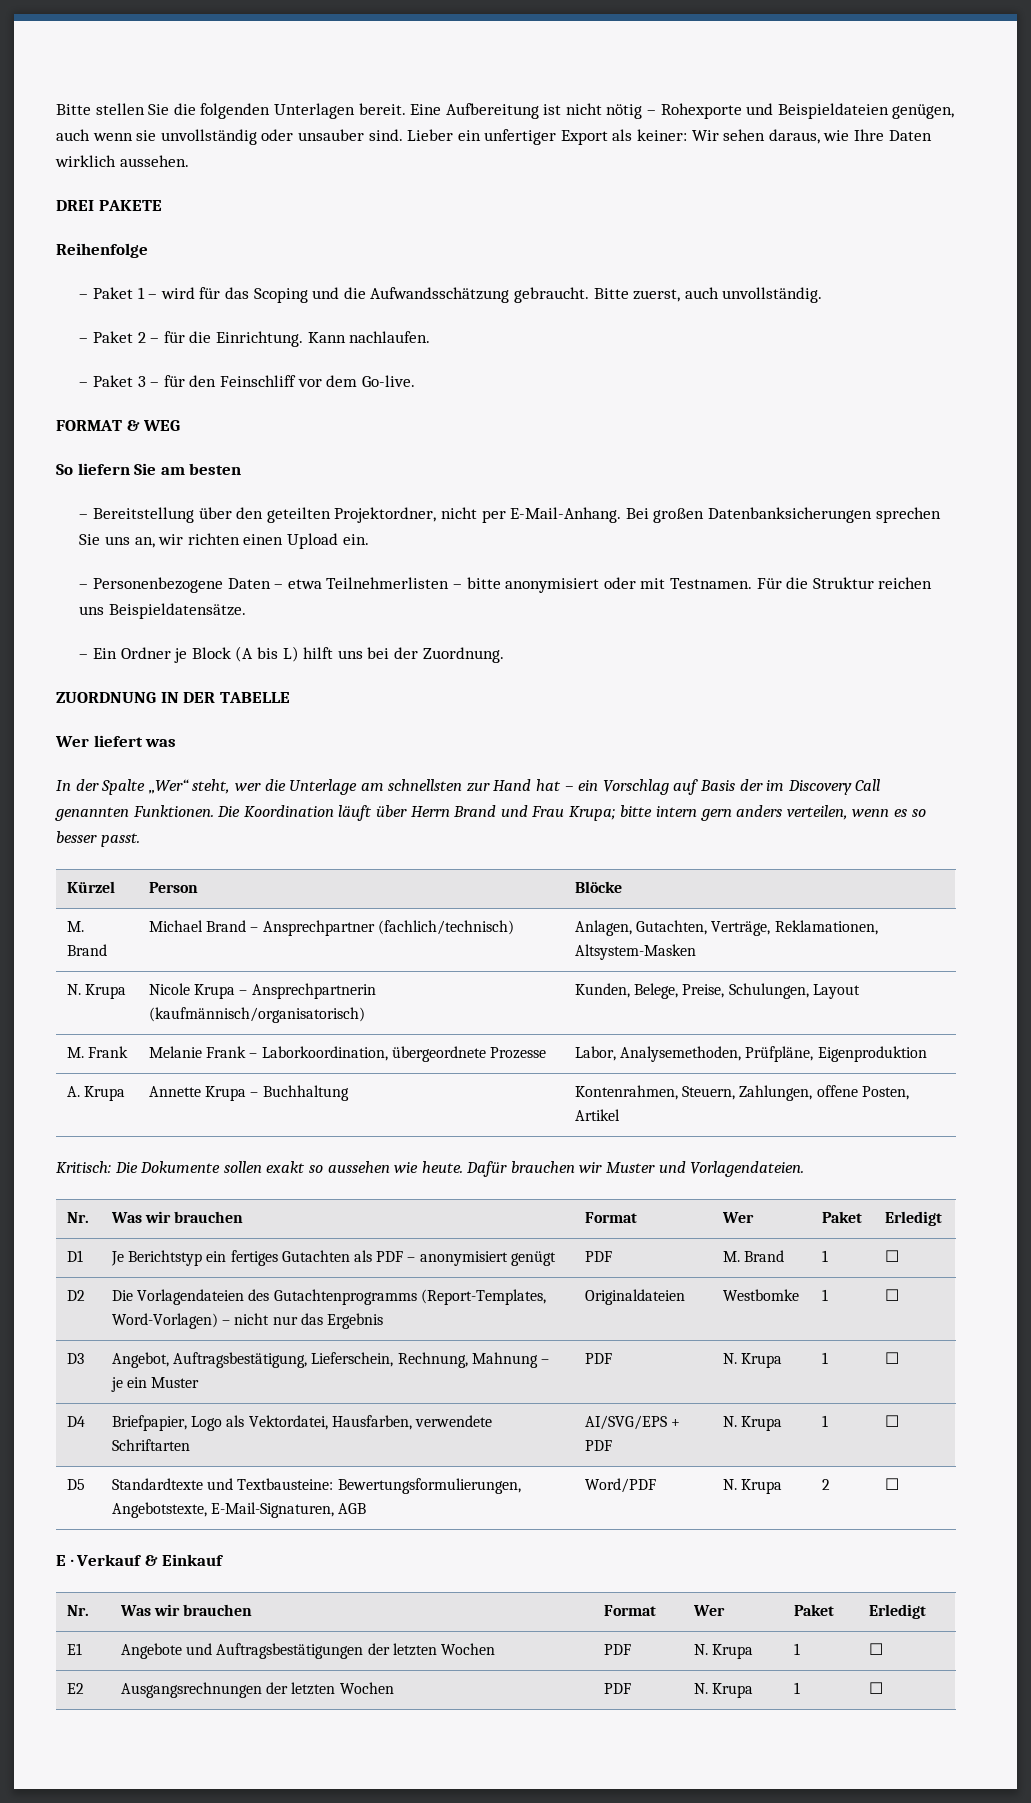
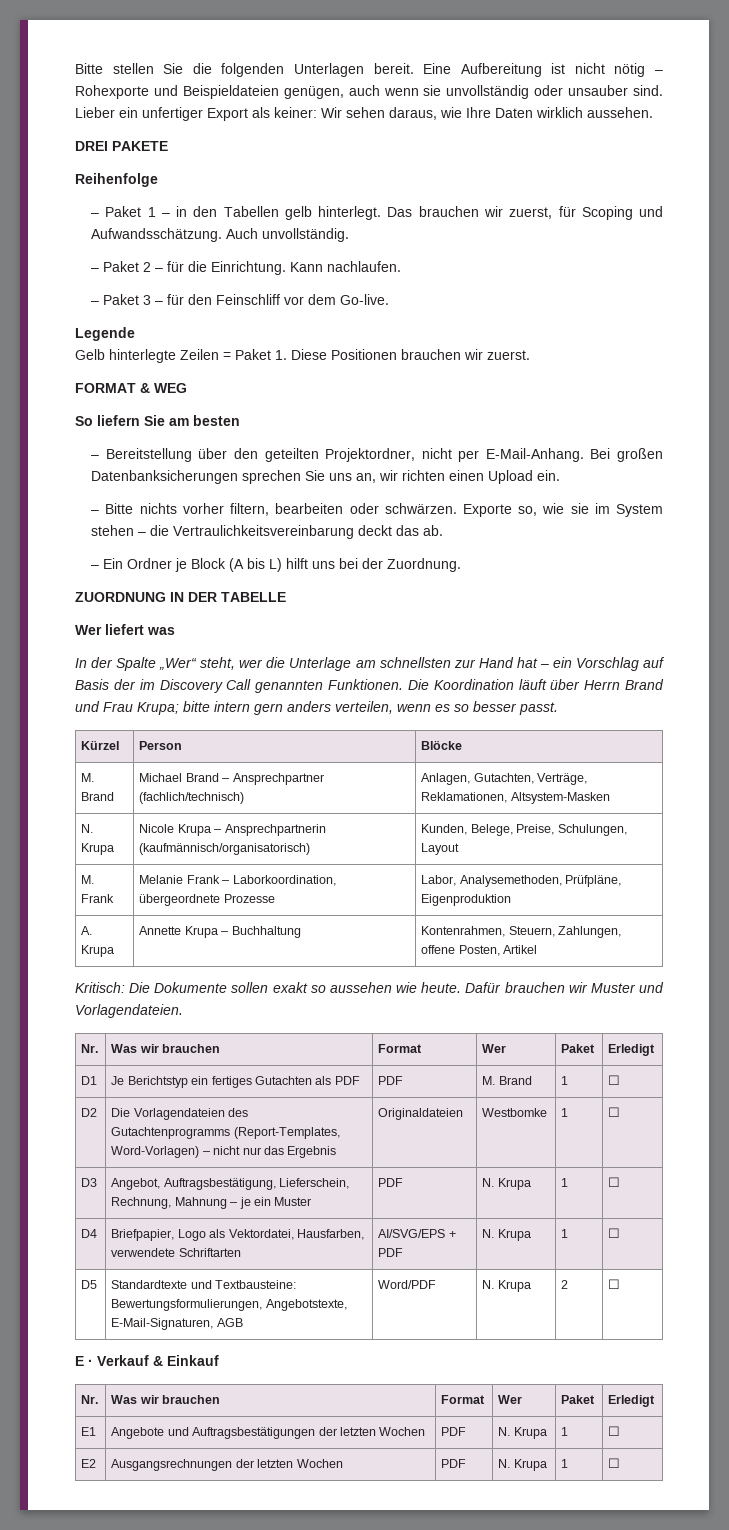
[160,287,719,303] wird für das Scoping und die Aufwandsschätzung gebraucht. Bitte zuerst, auch -> [176,206,663,220] [91,228,259,242] in den Tabellen gelb hinterlegt. Das brauchen wir zuerst, für Scoping und Aufwandsschätzung. Auch
(415, 381) none -> [75,327,135,341] [75,349,530,363] // Legende // Gelb hinterlegte Zeilen = Paket 1. Diese Positionen brauchen wir zuerst.
[93,577,933,593] [79,603,247,619] Personenbezogene Daten – etwa Teilnehmerlisten – bitte anonymisiert oder mit Testnamen. Für die Struktur reichen uns Beispieldatensätze. -> [105,503,663,517] [91,525,444,539] Bitte nichts vorher filtern, bearbeiten oder schwärzen. Exporte so, wie sie im System stehen – die Vertraulichkeitsvereinbarung deckt das ab.
[407,1251,556,1266] – anonymisiert genügt -> (360, 1080) none

